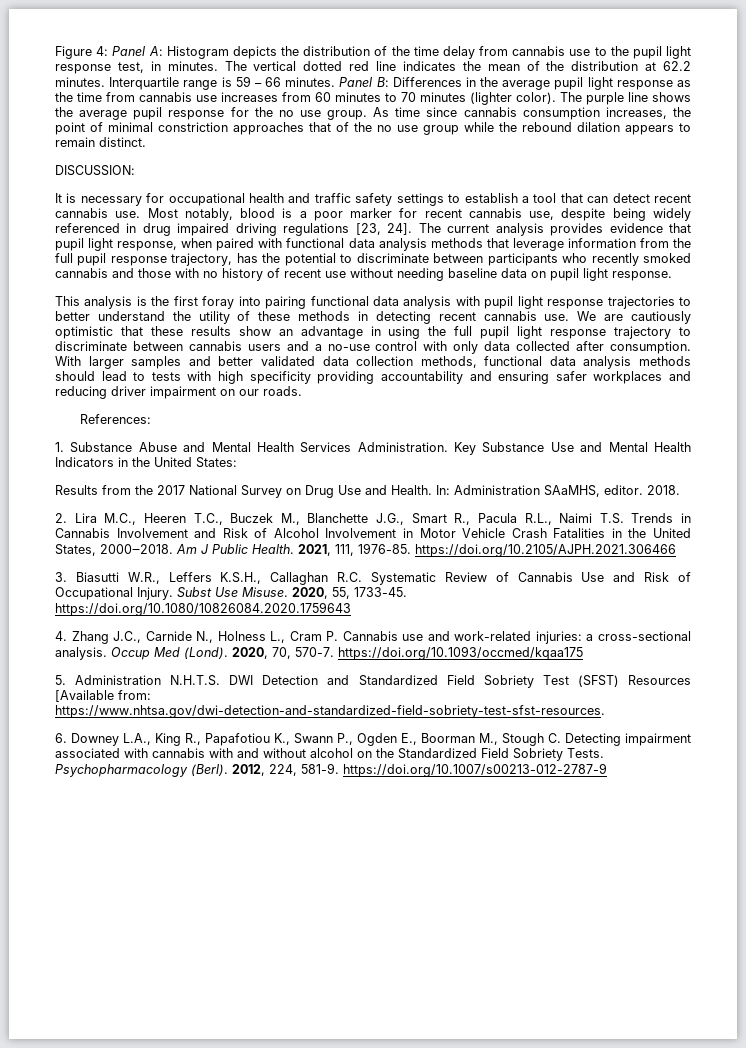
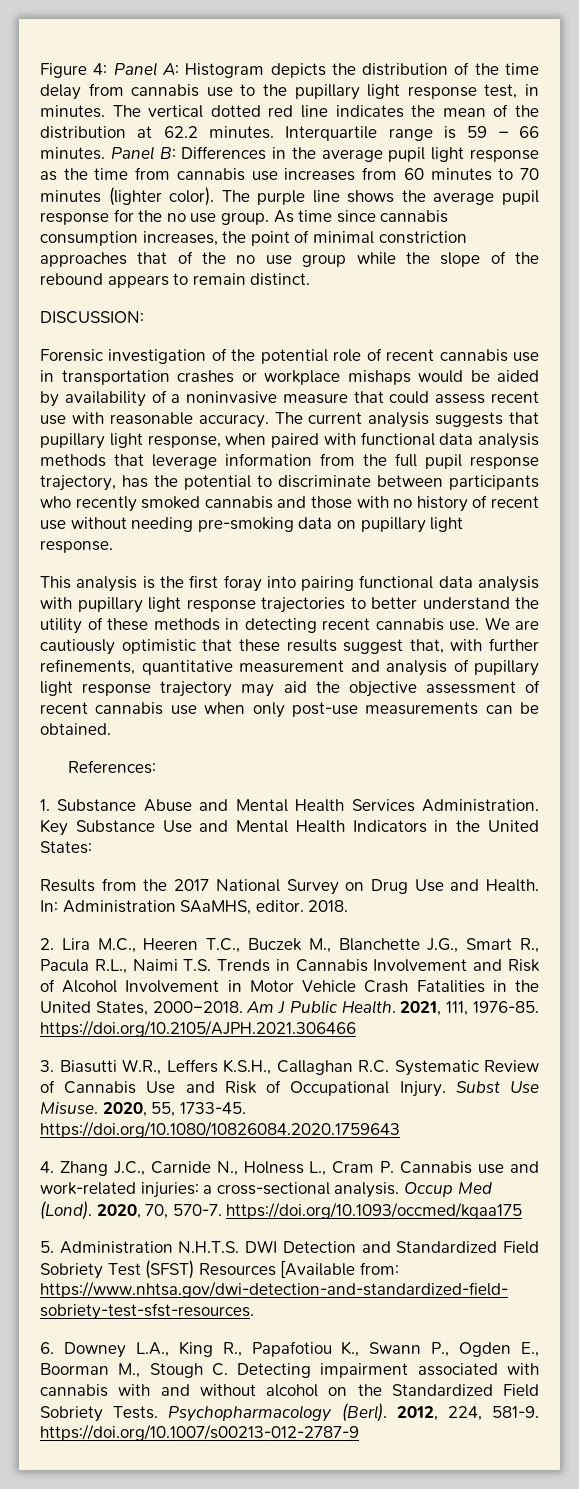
[632,46,662,59] pupil -> [294,84,360,100] pupillary
[522,122,620,132] rebound dilation -> [440,251,539,267] [40,273,103,285] slope of the rebound
[55,193,692,206] [55,208,691,221] [55,223,691,236] [55,238,84,251] It is necessary for occupational health and traffic safety settings to establish a tool that can detect recent cannabis use. Most notably, blood is a poor marker for recent cannabis use, despite being widely referenced in drug impaired driving regulations [23, 24]. The current analysis provides evidence that pupil -> [40,348,540,364] [40,370,539,385] [40,390,539,407] [40,412,539,428] [40,433,105,449] Forensic investigation of the potential role of recent cannabis use in transportation crashes or workplace mishaps would be aided by availability of a noninvasive measure that could assess recent use with reasonable accuracy. The current analysis suggests that pupillary
[448,268,497,278] baseline -> [197,517,294,532] pre-smoking
[550,268,579,281] pupil -> [360,517,426,533] pupillary
[484,296,514,309] pupil -> [77,597,143,613] pupillary
[238,326,691,339] [55,341,691,354] [55,356,691,369] [55,371,692,384] [55,386,302,399] show an advantage in using the full pupil light response trajectory to discriminate between cannabis users and a no-use control with only data collected after consumption. With larger samples and better validated data collection methods, functional data analysis methods should lead to tests with high specificity providing accountability and ensuring safer workplaces and reducing driver impairment on our roads. -> [343,638,539,654] [40,659,539,676] [40,680,540,697] [40,702,539,718] [40,723,111,735] suggest that, with further refinements, quantitative measurement and analysis of pupillary light response trajectory may aid the objective assessment of recent cannabis use when only post-use measurements can be obtained.

